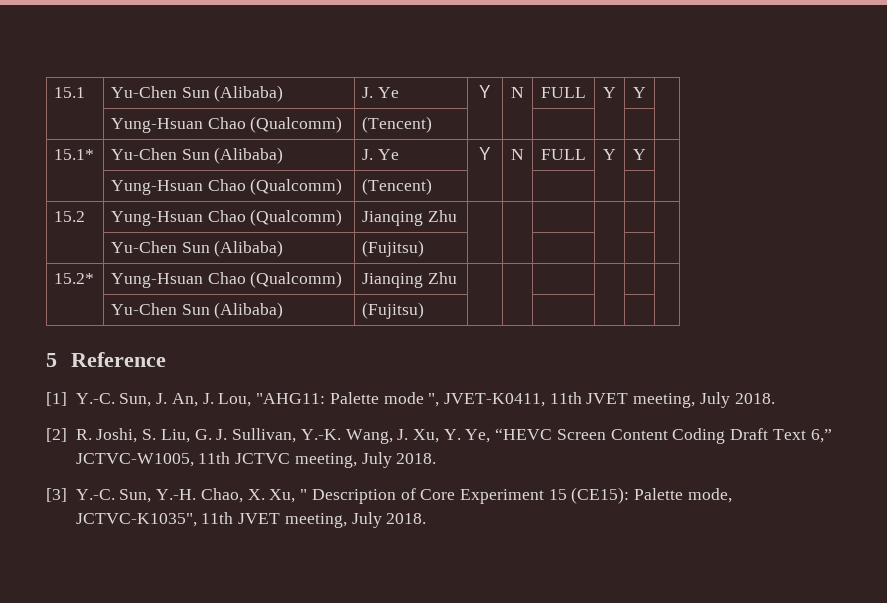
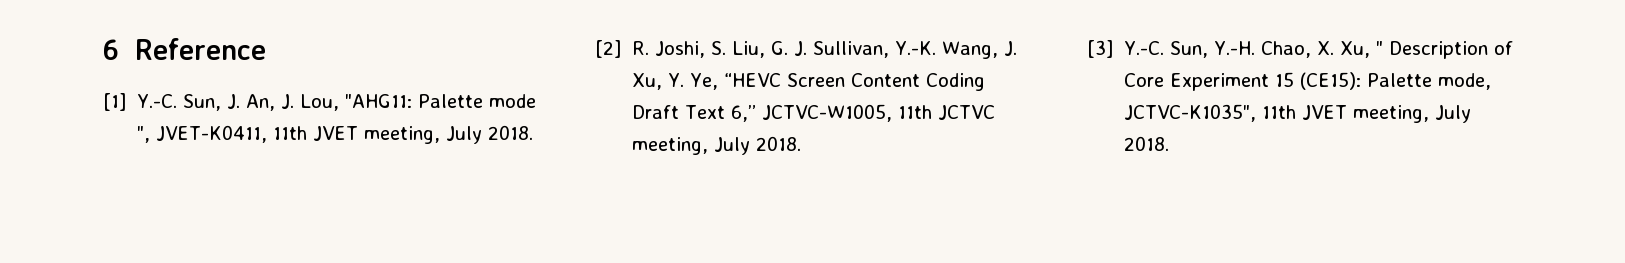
[54,87,86,98] [111,85,284,102] [362,87,399,98] [476,85,494,98] [511,87,524,98] [541,87,586,98] [603,87,616,98] [633,87,646,98] [111,116,343,133] [362,116,433,133] [54,149,95,160] [111,147,284,164] [362,149,399,160] [476,147,494,160] [511,149,524,160] [541,149,586,160] [603,149,616,160] [633,149,646,160] [111,178,343,195] [362,178,433,195] [54,211,86,222] [111,209,343,226] [362,210,457,226] [111,240,284,257] [362,240,425,257] [54,273,95,284] [111,271,343,288] [362,272,457,288] [111,302,284,319] [362,302,425,319] [46,353,57,367] 15.1 | Yu-Chen Sun (Alibaba) | J. Ye | Ｙ | N | FULL | Y | Y | // | Yung-Hsuan Chao (Qualcomm) | (Tencent) | | | | | | // 15.1* | Yu-Chen Sun (Alibaba) | J. Ye | Ｙ | N | FULL | Y | Y | // | Yung-Hsuan Chao (Qualcomm) | (Tencent) | | | | | | // 15.2 | Yung-Hsuan Chao (Qualcomm) | Jianqing Zhu | | | | | | // | Yu-Chen Sun (Alibaba) | (Fujitsu) | | | | | | // 15.2* | Yung-Hsuan Chao (Qualcomm) | Jianqing Zhu | | | | | | // | Yu-Chen Sun (Alibaba) | (Fujitsu) | | | | | | // 5 -> [103,39,119,60] 6

